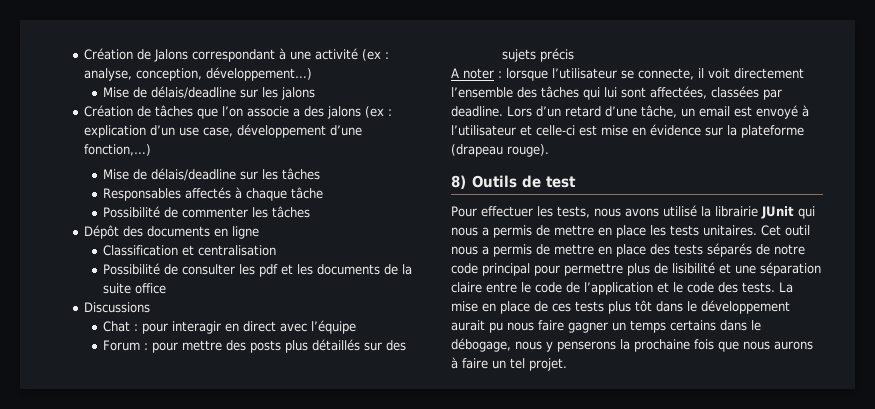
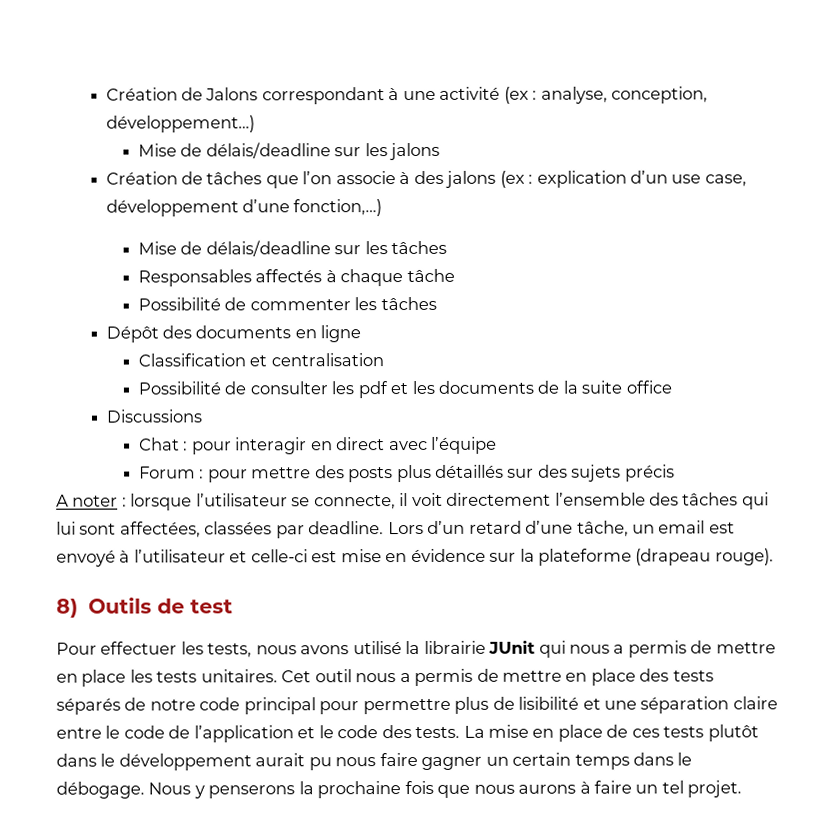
[293,108,301,117] a -> [399,171,411,185] à
[608,300,652,314] plus tôt -> [707,724,759,742] plutôt
[630,320,761,333] [451,338,542,352] temps certains dans le débogage, nous -> [512,752,693,770] [56,781,192,799] certain temps dans le débogage. Nous

